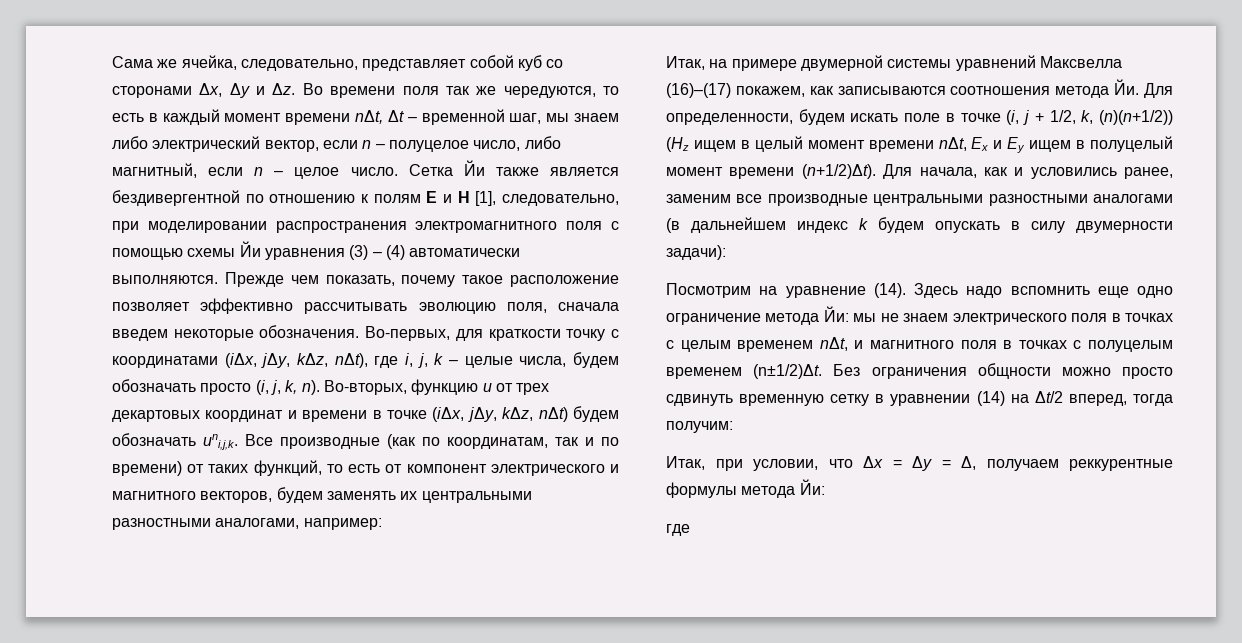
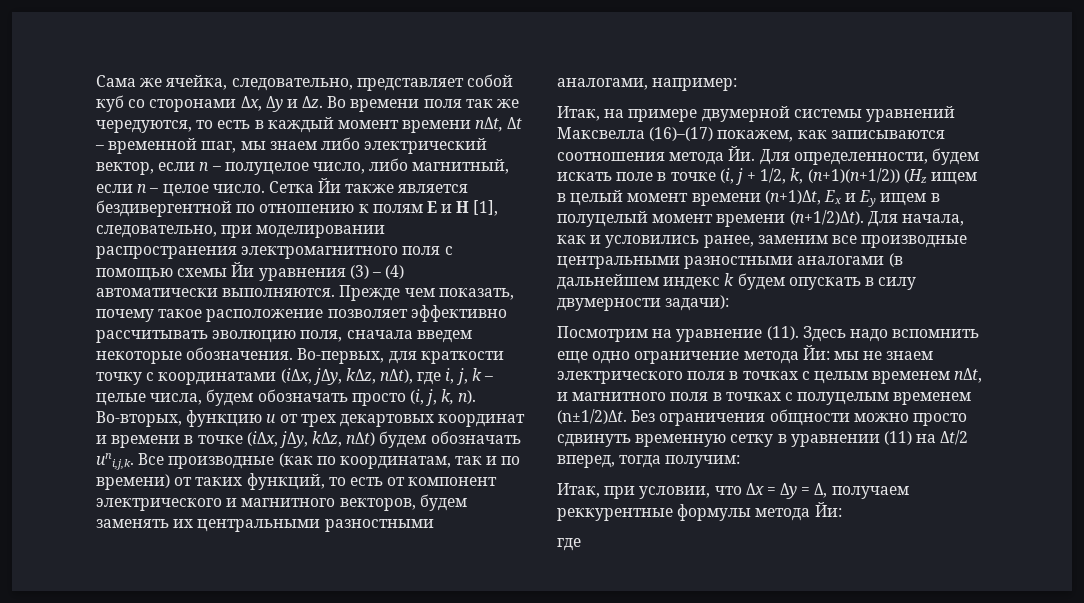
[1099,110,1173,125] (n)(n+1/2)) -> [807,168,900,183] (n+1)(n+1/2))
[938,137,967,151] nΔt, -> [764,190,821,205] (n+1)Δt,
[873,283,906,298] (14). -> [766,326,799,340] (11).
[976,391,1005,406] (14) -> [883,431,912,445] (11)

